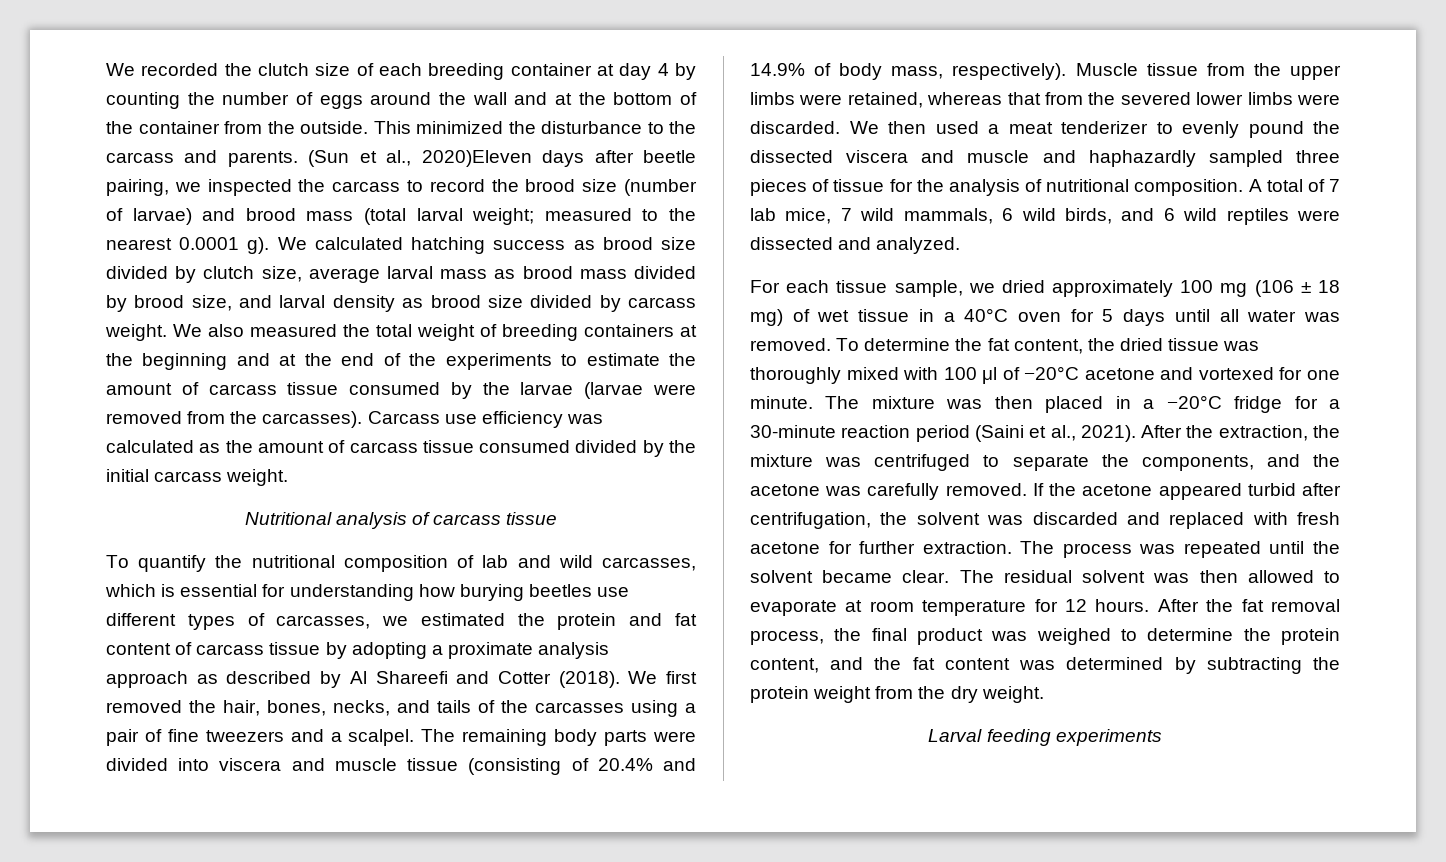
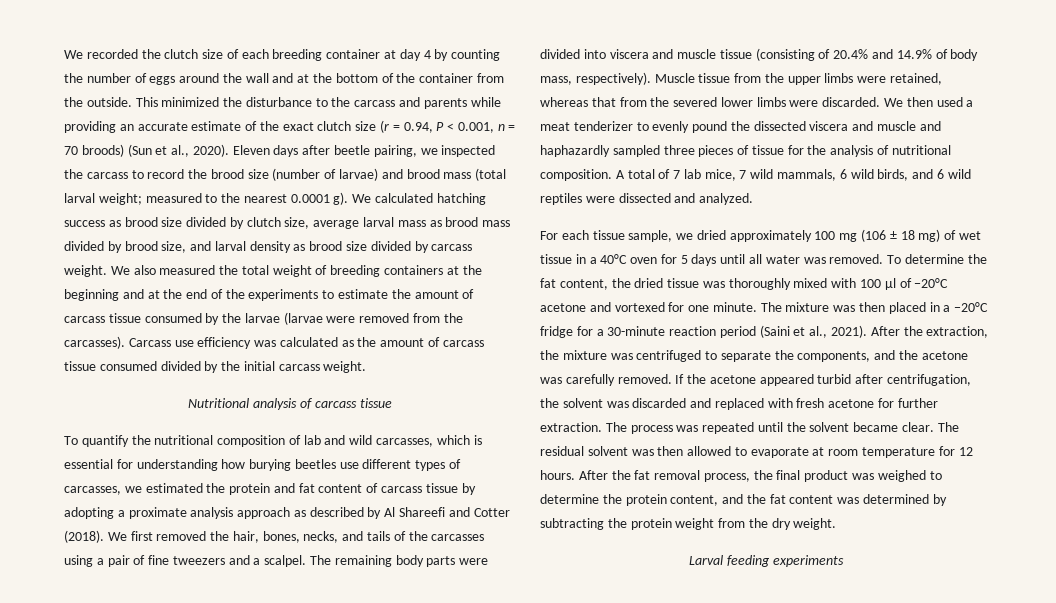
[227,151,298,167] parents. -> [423,97,501,109] [64,120,516,133] [64,144,124,157] parents while providing an accurate estimate of the exact clutch size (r = 0.94, P < 0.001, n = 70 broods)
[421,150,532,167] 2020)Eleven -> [192,144,270,157] 2020). Eleven

